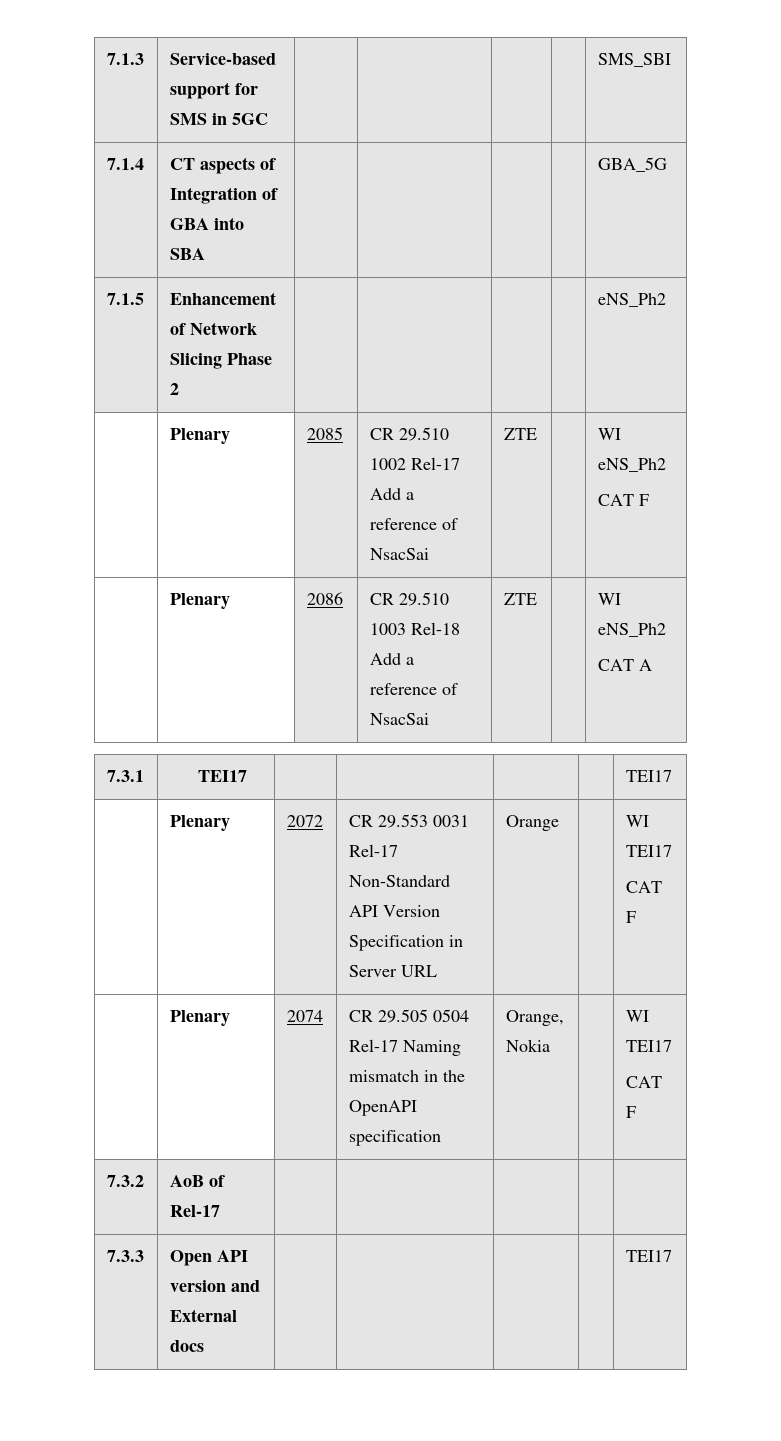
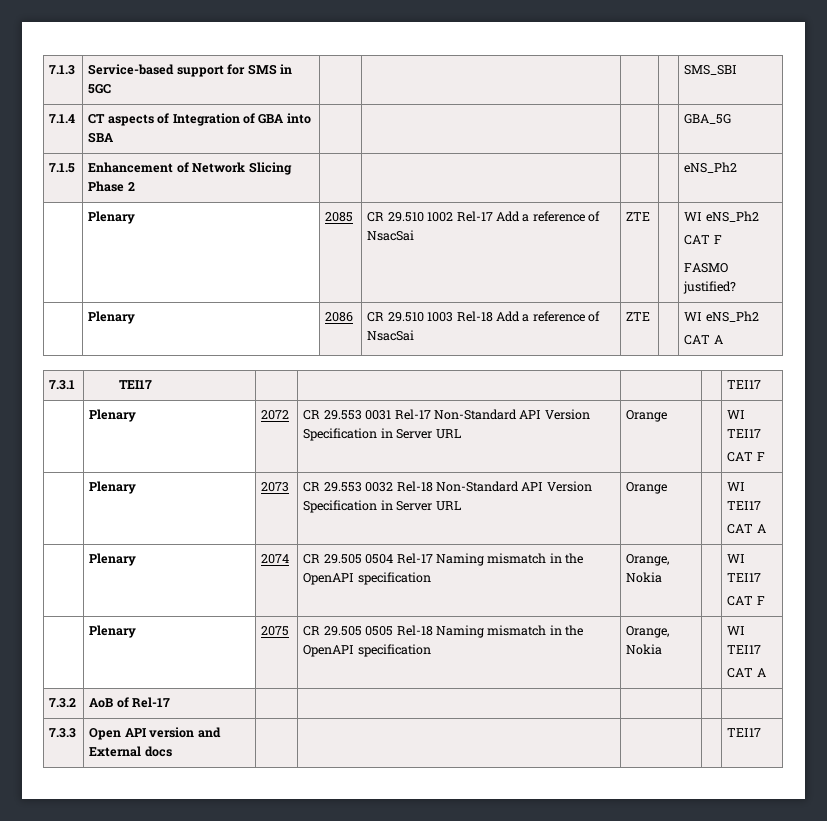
(649, 500) none -> [684,263,729,273] [683,281,737,294] // FASMO justified?
(636, 917) none -> [89,481,137,494] [261,482,290,492] [303,481,592,492] [303,500,461,513] [626,482,668,494] [727,482,746,491] [727,501,762,510] [727,524,766,534] // | Plenary | 2073 | CR 29.553 0032 Rel-18 Non-Standard API Version Specification in Server URL | Orange | | WI TEI17 // CAT A
(636, 1112) none -> [89,625,137,638] [261,626,290,636] [303,625,584,638] [303,644,431,657] [626,626,670,638] [626,644,663,655] [727,626,746,635] [727,645,762,654] [727,668,766,678] // | Plenary | 2075 | CR 29.505 0505 Rel-18 Naming mismatch in the OpenAPI specification | Orange, Nokia | | WI TEI17 // CAT A

